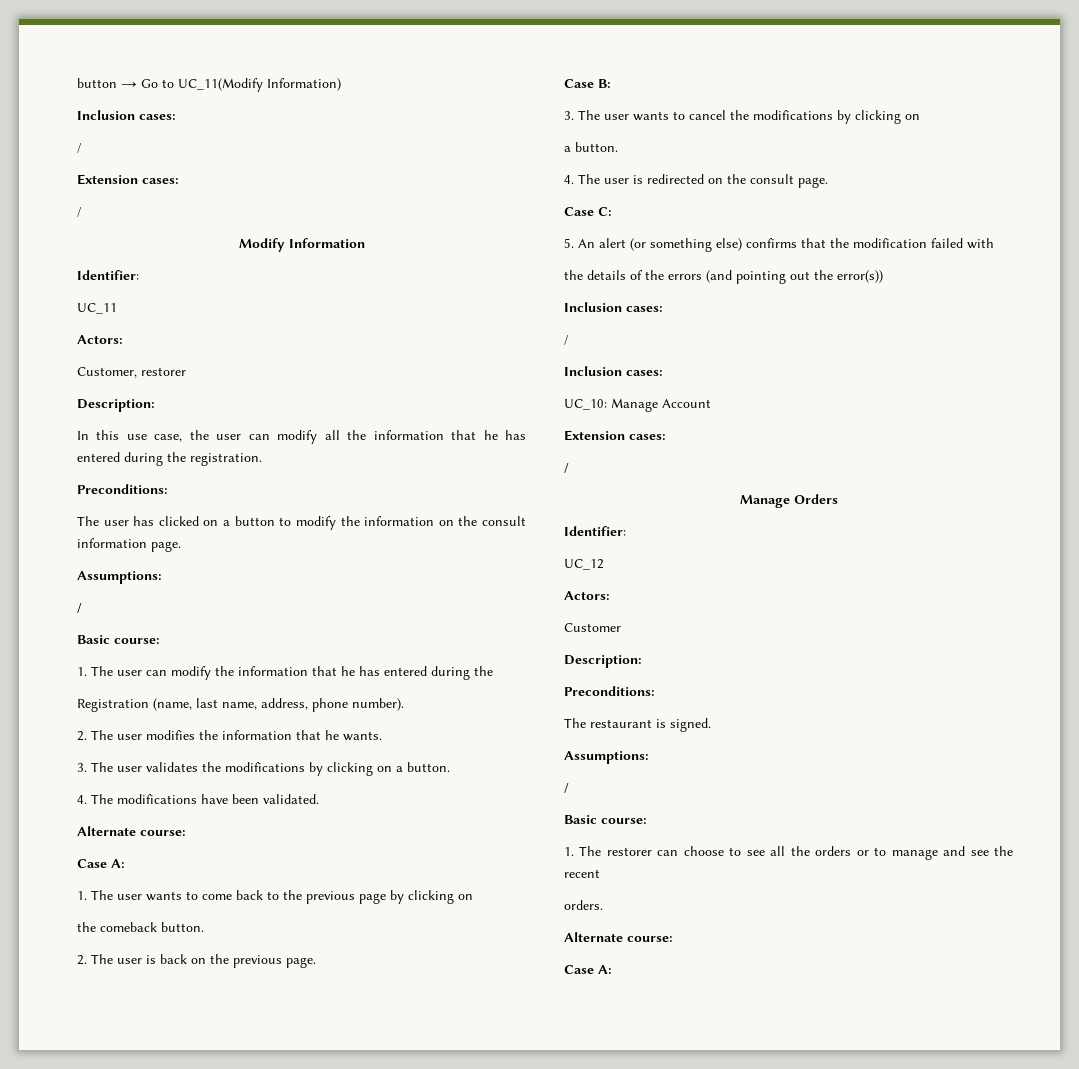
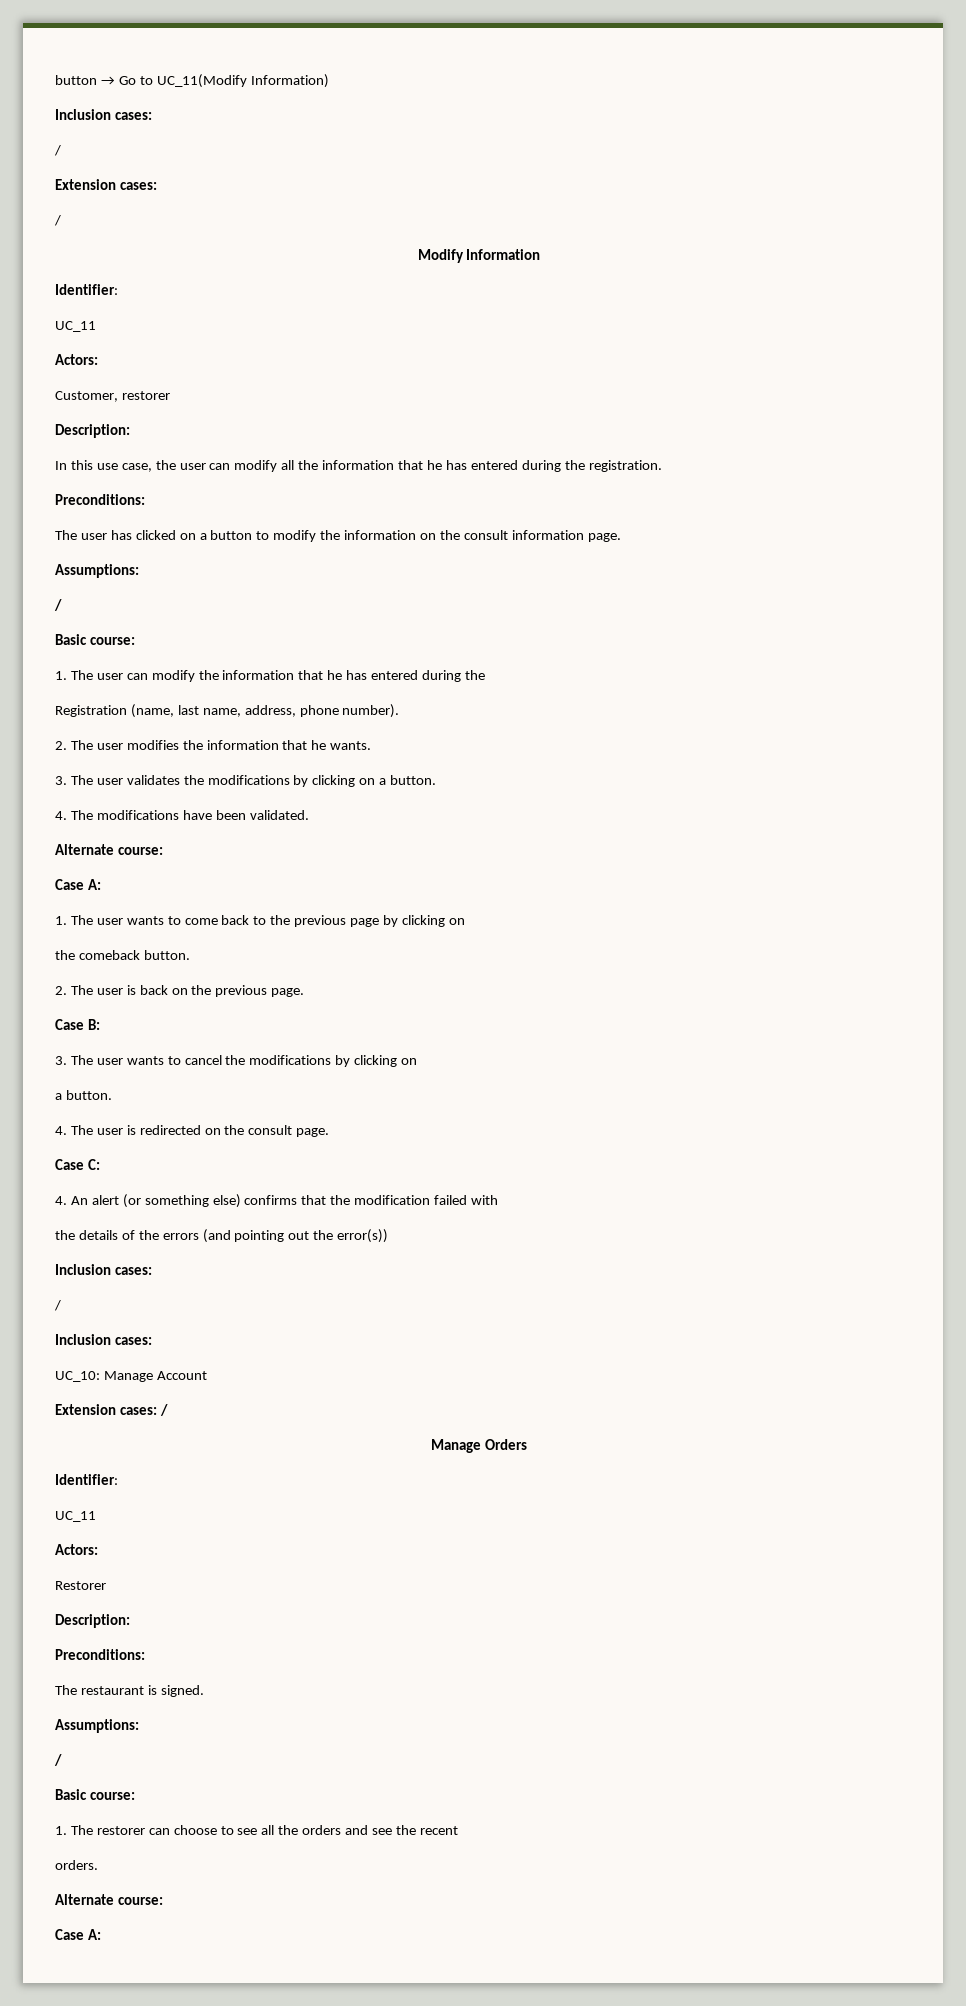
[564,238,574,248] 5. -> [55,1196,67,1205] 4.
(666, 437) // -> (157, 1411) none
[564,559,604,570] [564,591,610,600] [564,623,621,632] UC_12 // Actors: // Customer -> [55,1511,96,1522] [55,1544,98,1555] [55,1581,106,1590] UC_11 // Actors: // Restorer
[856,847,938,860] or to manage -> (342, 1830) none

